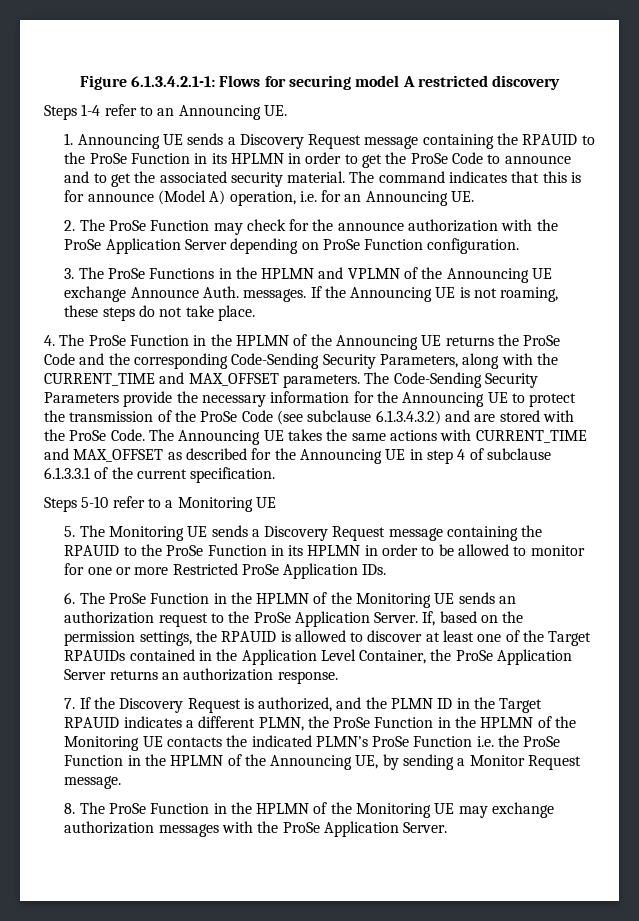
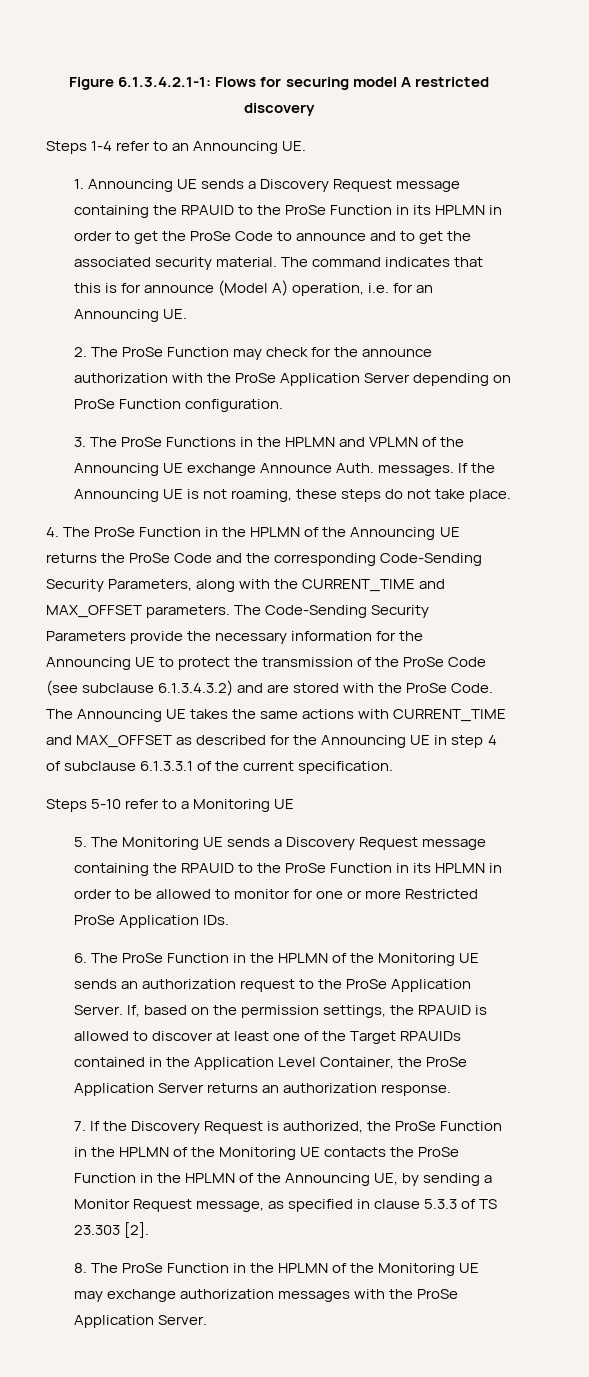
[336,697,543,713] [64,716,304,731] and the PLMN ID in the Target RPAUID indicates a different PLMN, -> (363, 1127) none
[251,735,520,747] indicated PLMN’s ProSe Function i.e. the -> (414, 1152) none
[64,776,122,789] message. -> [195,1199,497,1212] [73,1222,149,1238] message, as specified in clause 5.3.3 of TS 23.303 [2].

